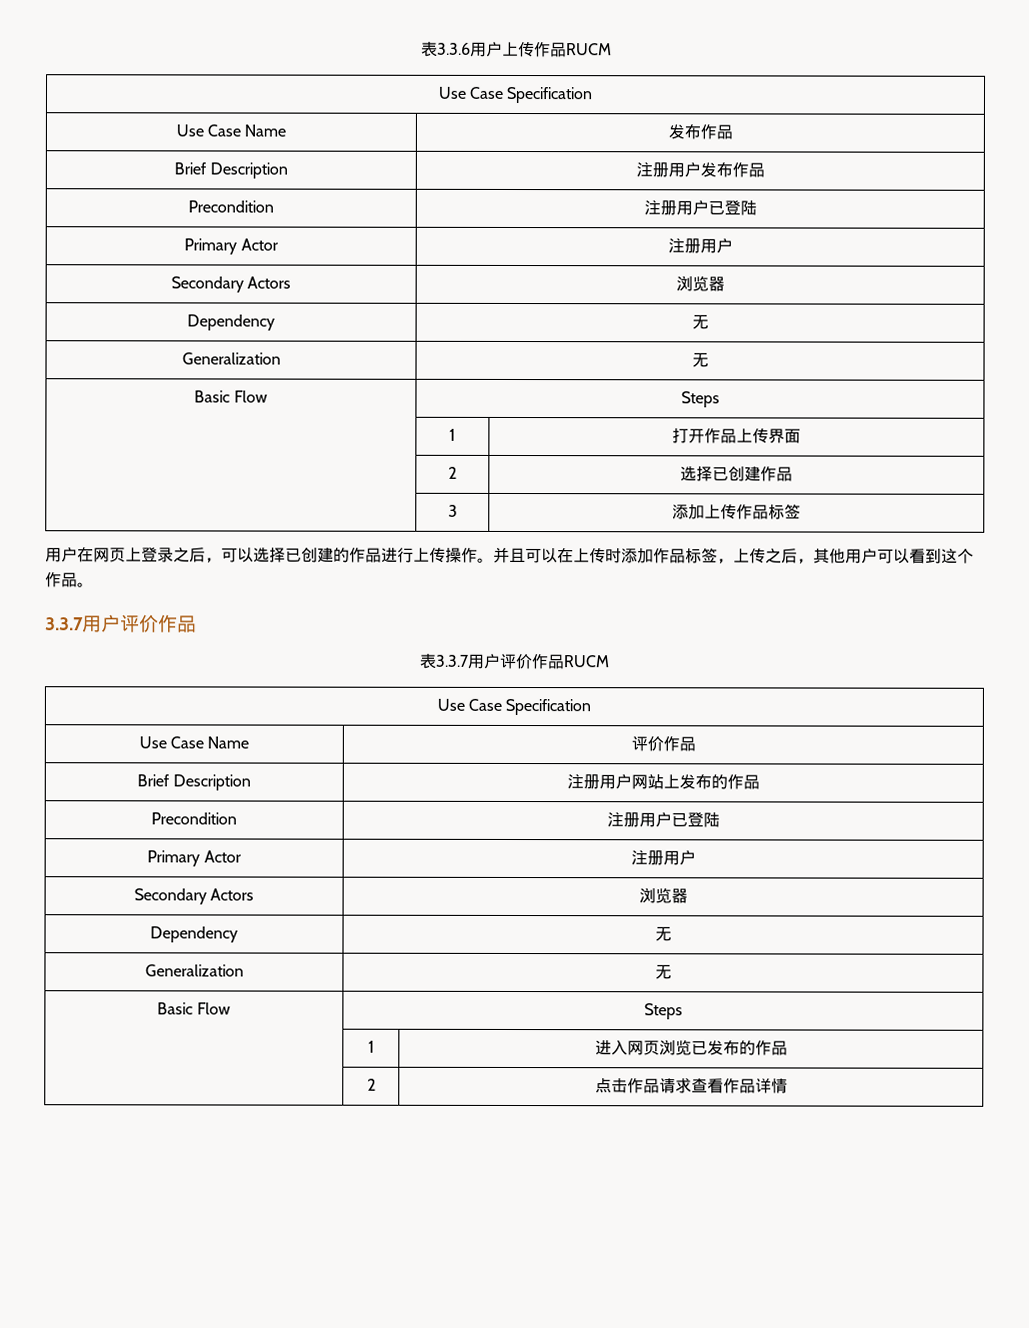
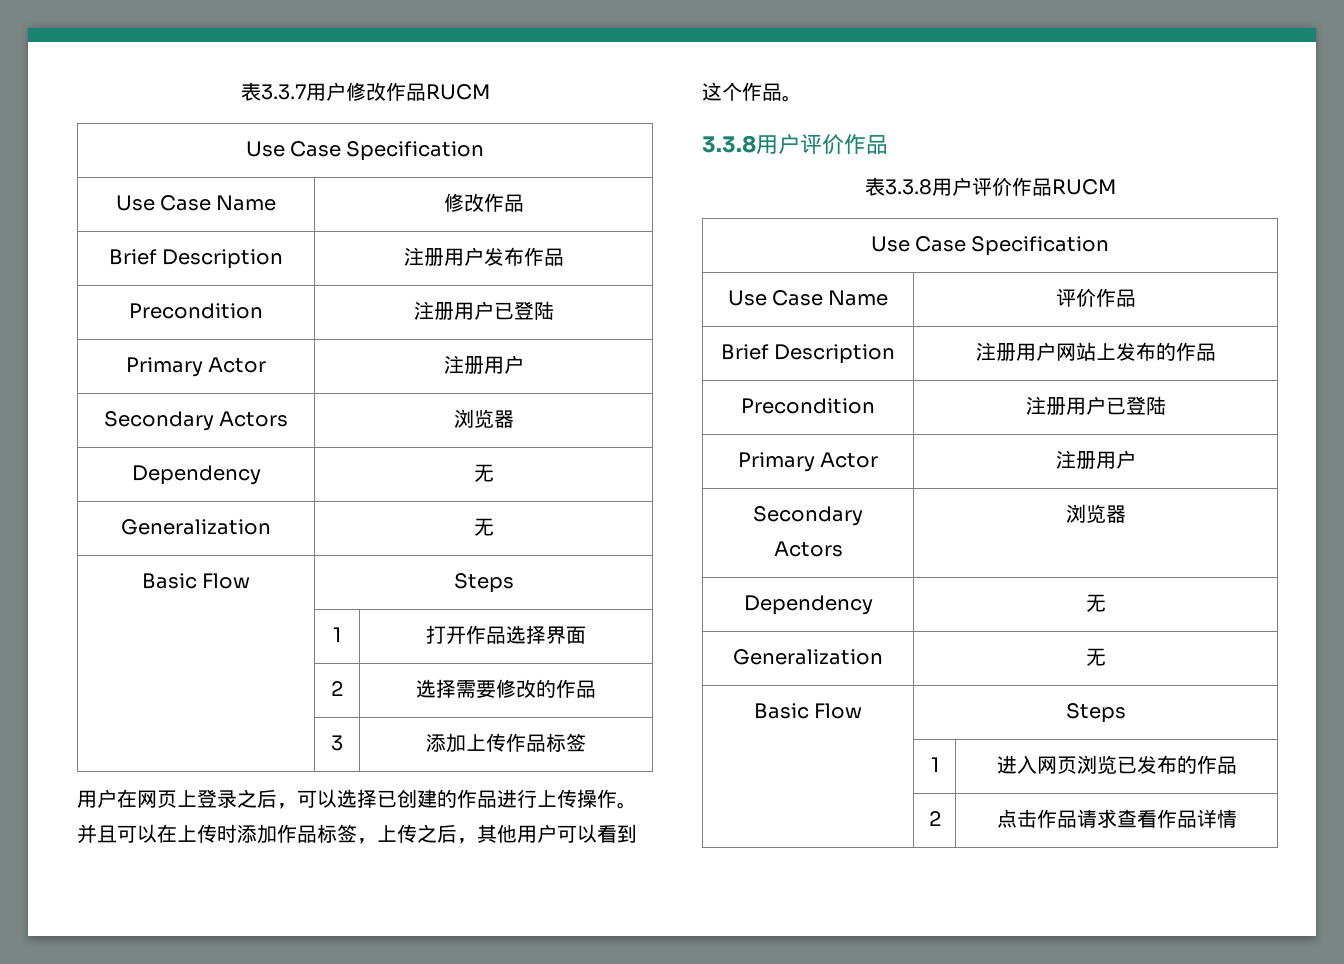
[420,41,612,58] [437,86,594,104] [175,124,287,137] [667,123,701,140] 表3.3.6用户上传作品RUCM // Use Case Specification // Use Case Name | 发布 -> [240,82,490,101] [245,141,485,161] [115,195,277,211] [443,193,484,212] 表3.3.7用户修改作品RUCM // Use Case Specification // Use Case Name | 修改
[736,428,769,444] 上传 -> [506,625,546,644] 选择
[712,466,761,482] 已创建 -> [456,679,556,698] 需要修改的
[45,617,84,631] 3.3.7 -> [702,135,756,153] 3.3.8
[435,654,469,667] 3.3.7 -> [884,179,932,195] 3.3.8

